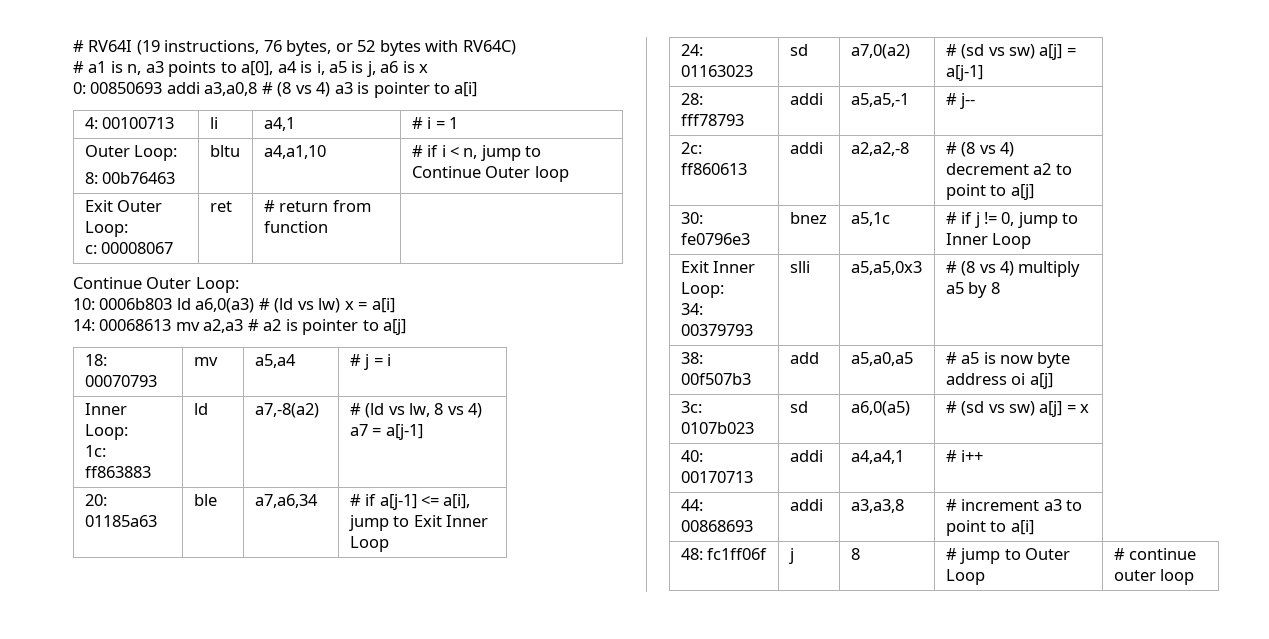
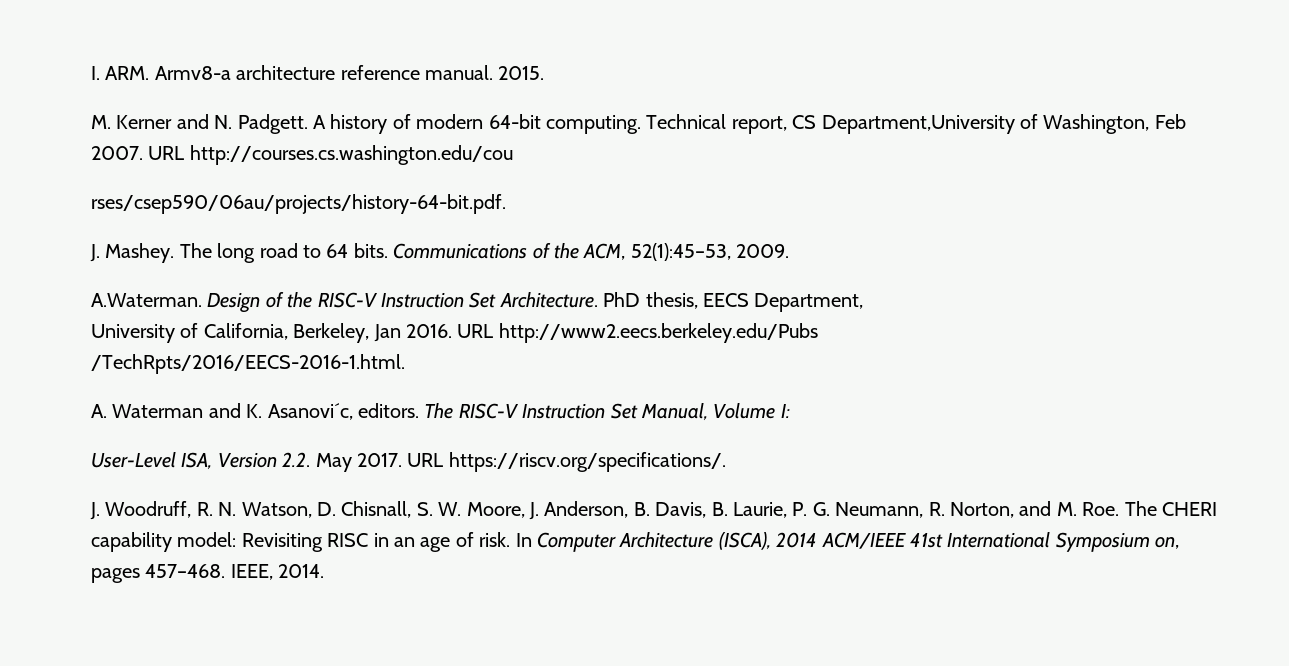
[73,40,516,56] [73,61,429,77] [73,82,478,98] [84,117,175,129] [209,117,218,129] [263,117,295,131] [411,117,458,129] [84,145,178,161] [84,172,176,184] [209,145,240,157] [263,145,326,159] [411,145,542,161] [411,166,569,182] [84,200,163,212] [84,221,128,237] [84,242,174,254] [209,201,232,212] [263,200,371,212] [263,221,328,233] [73,277,239,293] [73,298,395,313] [73,319,407,335] [84,354,107,366] [84,375,157,387] [193,357,218,366] [254,354,296,368] [349,354,391,370] [84,403,127,415] [84,424,128,440] [84,445,106,457] [84,466,151,478] [193,403,208,415] [254,403,319,418] [349,403,483,418] [349,424,423,440] [84,494,107,506] [84,515,157,527] [193,494,217,506] [254,494,318,508] [349,494,471,510] [348,515,488,531] [349,536,389,552] [680,44,703,56] [680,65,753,77] [789,44,808,56] [850,44,910,59] [945,44,1076,60] [945,65,983,81] [680,93,703,105] [680,114,744,126] [789,93,823,105] [850,93,909,107] [945,93,976,109] [680,142,702,154] [680,163,747,175] [789,142,823,154] [850,142,909,156] [945,142,1014,157] [945,163,1072,175] [945,184,1034,200] [680,212,703,224] [680,233,750,245] [789,212,827,224] [850,212,890,226] [945,212,1079,228] [945,233,1032,249] [680,261,756,273] [680,282,724,298] [680,303,703,315] [680,324,753,336] [789,261,810,273] [850,261,922,275] [945,261,1081,277] [945,282,1000,298] [680,352,703,364] [680,373,751,385] [789,352,819,364] [850,352,913,366] [945,352,1071,368] [945,373,1053,389] [680,401,702,413] [680,422,754,434] [789,401,808,413] [850,401,910,416] [945,401,1090,417] [680,450,703,462] [680,471,753,483] [789,450,823,462] [850,450,904,464] [945,450,984,462] [680,499,703,511] [680,520,753,532] [789,499,823,511] [850,499,904,513] [945,499,1082,511] [945,520,1034,536] [680,548,768,560] [788,548,794,564] [850,548,860,560] [945,548,1070,564] [945,569,985,585] [1113,548,1197,560] [1113,569,1195,585] # RV64I (19 instructions, 76 bytes, or 52 bytes with RV64C) // # a1 is n, a3 points to a[0], a4 is i, a5 is j, a6 is x // 0: 00850693 addi a3,a0,8 # (8 vs 4) a3 is pointer to a[i] // 4: 00100713 | li | a4,1 | # i = 1 // Outer Loop: // 8: 00b76463 | bltu | a4,a1,10 | # if i < n, jump to Continue Outer loop // Exit Outer Loop: // c: 00008067 | ret | # return from function | // Continue Outer Loop: // 10: 0006b803 ld a6,0(a3) # (ld vs lw) x = a[i] // 14: 00068613 mv a2,a3 # a2 is pointer to a[j] // 18: 00070793 | mv | a5,a4 | # j = i // Inner Loop: // 1c: ff863883 | ld | a7,-8(a2) | # (ld vs lw, 8 vs 4) a7 = a[j-1] // 20: 01185a63 | ble | a7,a6,34 | # if a[j-1] <= a[i], jump to Exit Inner Loop // 24: 01163023 | sd | a7,0(a2) | # (sd vs sw) a[j] = a[j-1] // 28: fff78793 | addi | a5,a5,-1 | # j-- // 2c: ff860613 | addi | a2,a2,-8 | # (8 vs 4) decrement a2 to point to a[j] // 30: fe0796e3 | bnez | a5,1c | # if j != 0, jump to Inner Loop // Exit Inner Loop: // 34: 00379793 | slli | a5,a5,0x3 | # (8 vs 4) multiply a5 by 8 // 38: 00f507b3 | add | a5,a0,a5 | # a5 is now byte address oi a[j] // 3c: 0107b023 | sd | a6,0(a5) | # (sd vs sw) a[j] = x // 40: 00170713 | addi | a4,a4,1 | # i++ // 44: 00868693 | addi | a3,a3,8 | # increment a3 to point to a[i] // 48: fc1ff06f | j | 8 | # jump to Outer Loop | # continue outer loop -> [91,65,545,80] [91,114,1186,134] [91,145,513,165] [91,194,506,214] [90,243,790,263] [91,292,864,313] [91,323,818,343] [91,354,405,374] [91,403,790,421] [91,452,726,472] [90,501,1217,520] [91,532,1180,552] [91,564,325,583] I. ARM. Armv8-a architecture reference manual. 2015. // M. Kerner and N. Padgett. A history of modern 64-bit computing. Technical report, CS Department,University of Washington, Feb 2007. URL http://courses.cs.washington.edu/cou // rses/csep590/06au/projects/history-64-bit.pdf. // J. Mashey. The long road to 64 bits. Communications of the ACM, 52(1):45–53, 2009. // A.Waterman. Design of the RISC-V Instruction Set Architecture. PhD thesis, EECS Department, // University of California, Berkeley, Jan 2016. URL http://www2.eecs.berkeley.edu/Pubs // /TechRpts/2016/EECS-2016-1.html. // A. Waterman and K. Asanovi´c, editors. The RISC-V Instruction Set Manual, Volume I: // User-Level ISA, Version 2.2. May 2017. URL https://riscv.org/specifications/. // J. Woodruff, R. N. Watson, D. Chisnall, S. W. Moore, J. Anderson, B. Davis, B. Laurie, P. G. Neumann, R. Norton, and M. Roe. The CHERI capability model: Revisiting RISC in an age of risk. In Computer Architecture (ISCA), 2014 ACM/IEEE 41st International Symposium on, pages 457–468. IEEE, 2014.

